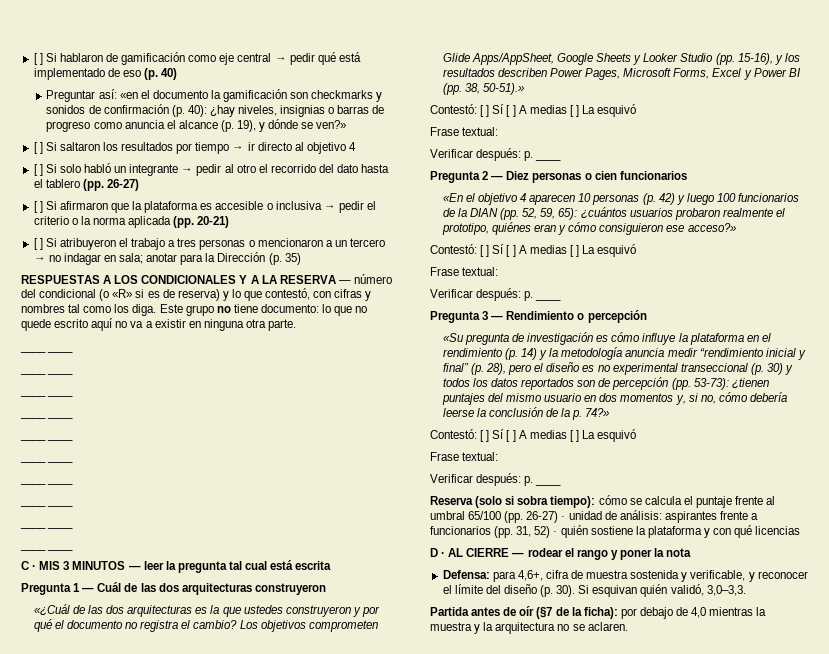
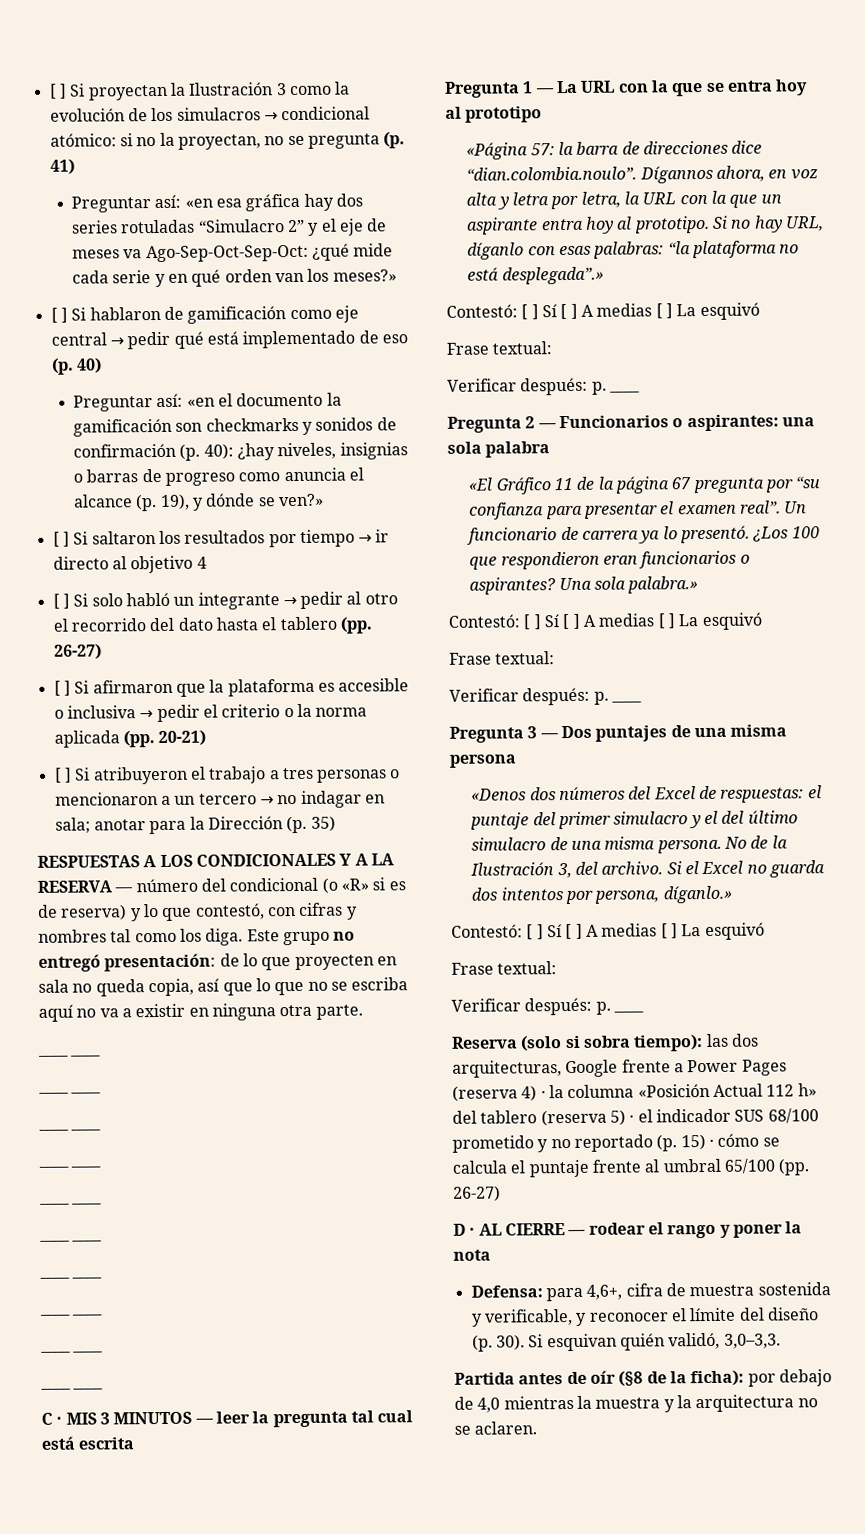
[33,53,57,65] [ ] Si -> [48,81,351,101] [49,106,371,122] [49,131,406,150] [49,158,75,175] [71,193,363,213] [71,218,388,236] [72,243,394,263] [72,268,397,288] [50,307,87,323] [ ] Si proyectan la Ilustración 3 como la evolución de los simulacros → condicional atómico: si no la proyectan, no se pregunta (p. 41) // Preguntar así: «en esa gráfica hay dos series rotuladas “Simulacro 2” y el eje de meses va Ago-Sep-Oct-Sep-Oct: ¿qué mide cada serie y en qué orden van los meses?» // [ ] Si
[233,304,319,313] tiene documento: -> [38,953,397,972] [38,978,253,997] entregó presentación: de lo que proyecten en sala no queda copia, así que
[21,319,89,331] quede escrito -> [330,977,409,991] se escriba
[97,582,326,595] [33,604,380,617] [33,619,378,632] [442,53,800,65] [442,68,801,80] [442,83,524,95] Cuál de las dos arquitecturas construyeron // «¿Cuál de las dos arquitecturas es la que ustedes construyeron y por qué el documento no registra el cambio? Los objetivos comprometen Glide Apps/AppSheet, Google Sheets y Looker Studio (pp. 15-16), y los resultados describen Power Pages, Microsoft Forms, Excel y Power BI (pp. 38, 50-51).» -> [555,79,809,97] [445,106,543,123] [466,140,763,160] [466,165,818,184] [466,190,782,210] [466,215,825,235] [467,240,800,260] [467,266,604,285] La URL con la que se entra hoy al prototipo // «Página 57: la barra de direcciones dice “dian.colombia.noulo”. Dígannos ahora, en voz alta y letra por letra, la URL con la que un aspirante entra hoy al prototipo. Si no hay URL, díganlo con esas palabras: “la plataforma no está desplegada”.»
[506,171,687,183] [442,193,800,205] [442,207,785,220] [441,222,736,235] Diez personas o cien funcionarios // «En el objetivo 4 aparecen 10 personas (p. 42) y luego 100 funcionarios de la DIAN (pp. 52, 59, 65): ¿cuántos usuarios probaron realmente el prototipo, quiénes eran y cómo consiguieron ese acceso?» -> [558,414,815,432] [447,441,551,458] [468,476,821,495] [469,500,808,520] [466,525,820,545] [469,550,750,570] [469,576,699,595] Funcionarios o aspirantes: una sola palabra // «El Gráfico 11 de la página 67 pregunta por “su confianza para presentar el examen real”. Un funcionario de carrera ya lo presentó. ¿Los 100 que respondieron eran funcionarios o aspirantes? Una sola palabra.»
[506,310,647,323] [442,332,771,345] [442,347,806,360] [442,362,794,375] [442,377,769,390] [441,392,787,405] [442,407,610,420] Rendimiento o percepción // «Su pregunta de investigación es cómo influye la plataforma en el rendimiento (p. 14) y la metodología anuncia medir “rendimiento inicial y final” (p. 28), pero el diseño es no experimental transeccional (p. 30) y todos los datos reportados son de percepción (pp. 53-73): ¿tienen puntajes del mismo usuario en dos momentos y, si no, cómo debería leerse la conclusión de la p. 74?» -> [560,724,788,742] [449,754,517,768] [471,785,822,803] [470,810,798,830] [471,835,788,854] [470,860,826,879] [471,885,733,905] Dos puntajes de una misma persona // «Denos dos números del Excel de respuestas: el puntaje del primer simulacro y el del último simulacro de una misma persona. No de la Ilustración 3, del archivo. Si el Excel no guarda dos intentos por persona, díganlo.»
(596, 502) none -> [705,1033,759,1048] [452,1059,787,1078] [452,1083,817,1102] [452,1108,819,1127] [452,1134,714,1153] las dos arquitecturas, Google frente a Power Pages (reserva 4) · la columna «Posición Actual 112 h» del tablero (reserva 5) · el indicador SUS 68/100 prometido y no reportado (p. 15) ·
[561,510,759,523] [430,525,801,538] · unidad de análisis: aspirantes frente a funcionarios (pp. 31, 52) · quién sostiene la plataforma y con qué licencias -> (501, 1193) none
[536,607,553,619] (§7 -> [618,1370,644,1387] (§8

